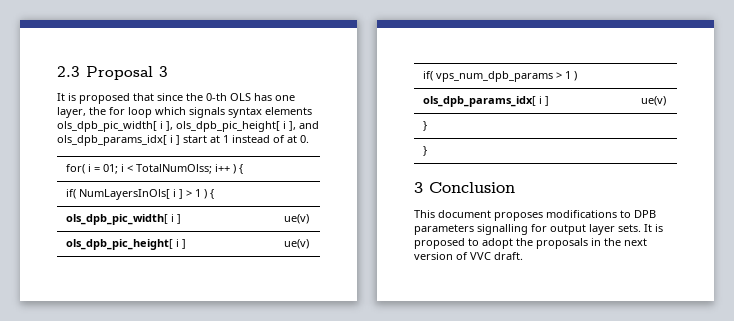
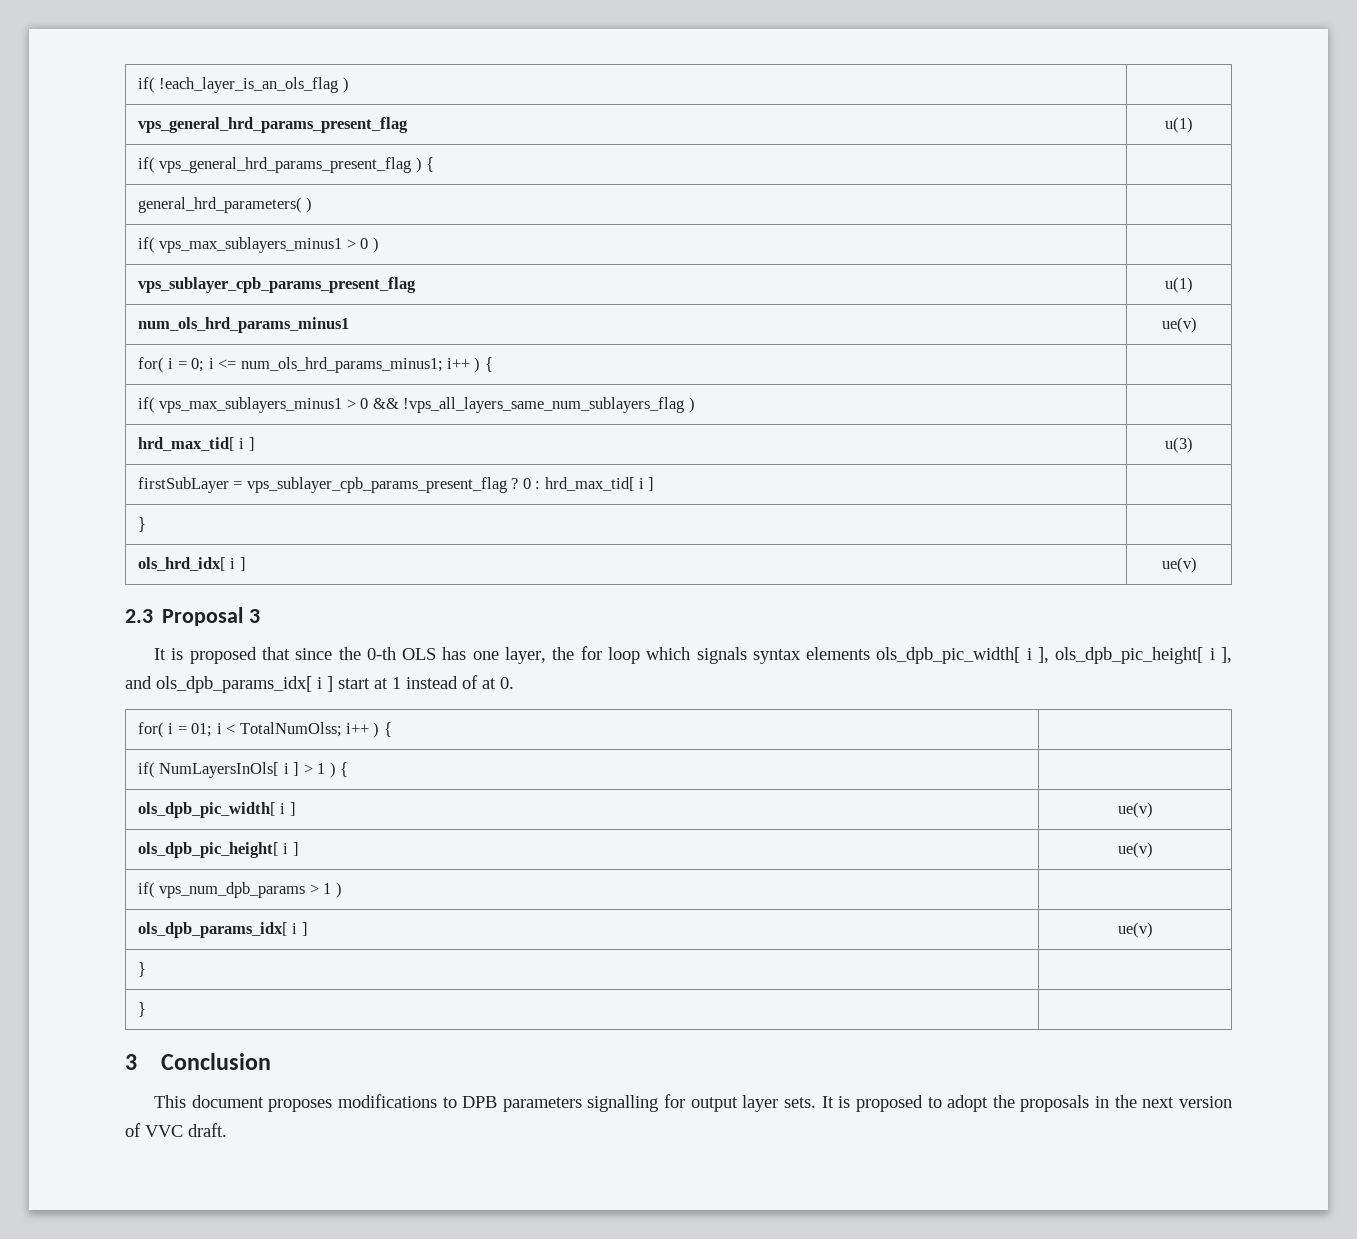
(57, 71) none -> [137,77,349,93] [137,117,408,133] [1165,117,1193,133] [137,157,435,173] [137,197,313,213] [137,237,379,253] [137,277,416,293] [1165,277,1193,293] [137,317,349,333] [1161,317,1197,333] [137,357,493,373] [137,397,695,413] [137,437,255,451] [1165,437,1193,453] [137,477,655,493] [137,517,146,532] [137,557,246,571] [1161,557,1197,573] if( !each_layer_is_an_ols_flag ) | // vps_general_hrd_params_present_flag | u(1) // if( vps_general_hrd_params_present_flag ) { | // general_hrd_parameters( ) | // if( vps_max_sublayers_minus1 > 0 ) | // vps_sublayer_cpb_params_present_flag | u(1) // num_ols_hrd_params_minus1 | ue(v) // for( i = 0; i <= num_ols_hrd_params_minus1; i++ ) { | // if( vps_max_sublayers_minus1 > 0 && !vps_all_layers_same_num_sublayers_flag ) | // hrd_max_tid[ i ] | u(3) // firstSubLayer = vps_sublayer_cpb_params_present_flag ? 0 : hrd_max_tid[ i ] | // } | // ols_hrd_idx[ i ] | ue(v) //

